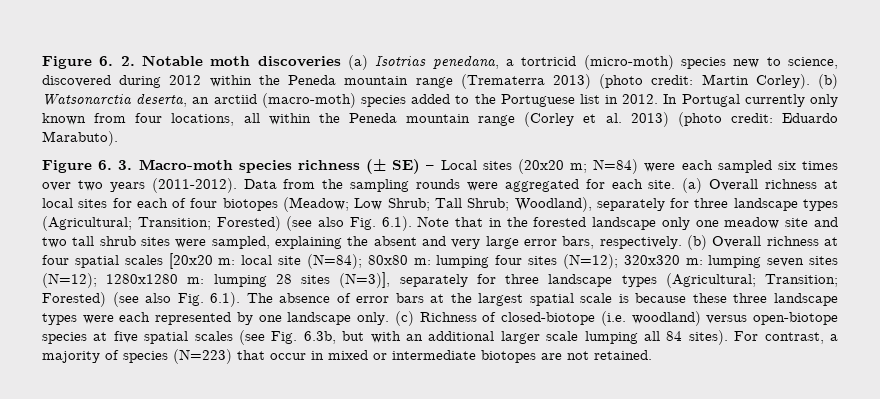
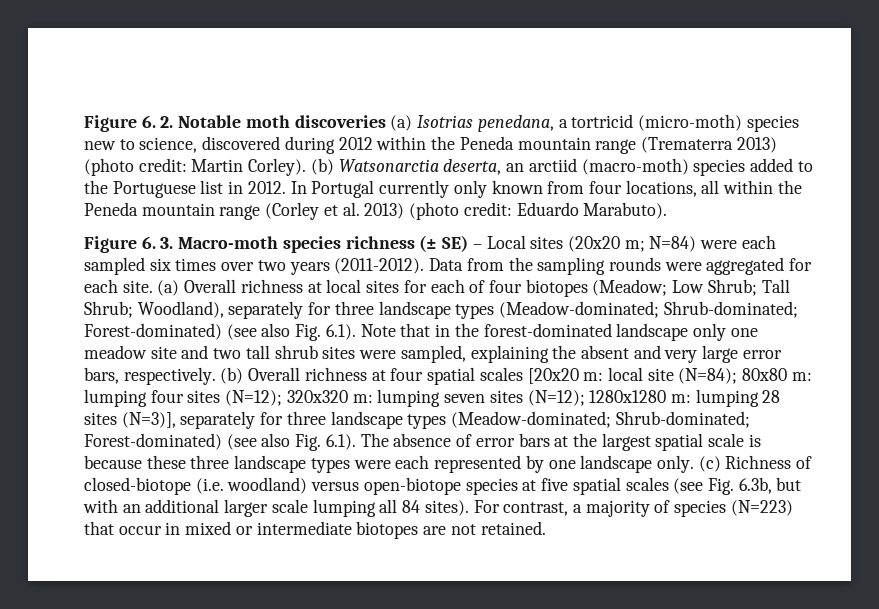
[42,216,281,231] (Agricultural; Transition; Forested) -> [499,301,798,318] [84,323,222,340] (Meadow-dominated; Shrub-dominated; Forest-dominated)
[533,217,587,227] forested -> [483,323,612,337] forest-dominated
[665,273,839,288] [42,292,106,307] (Agricultural; Transition; Forested) -> [451,411,750,428] [84,433,222,450] (Meadow-dominated; Shrub-dominated; Forest-dominated)

